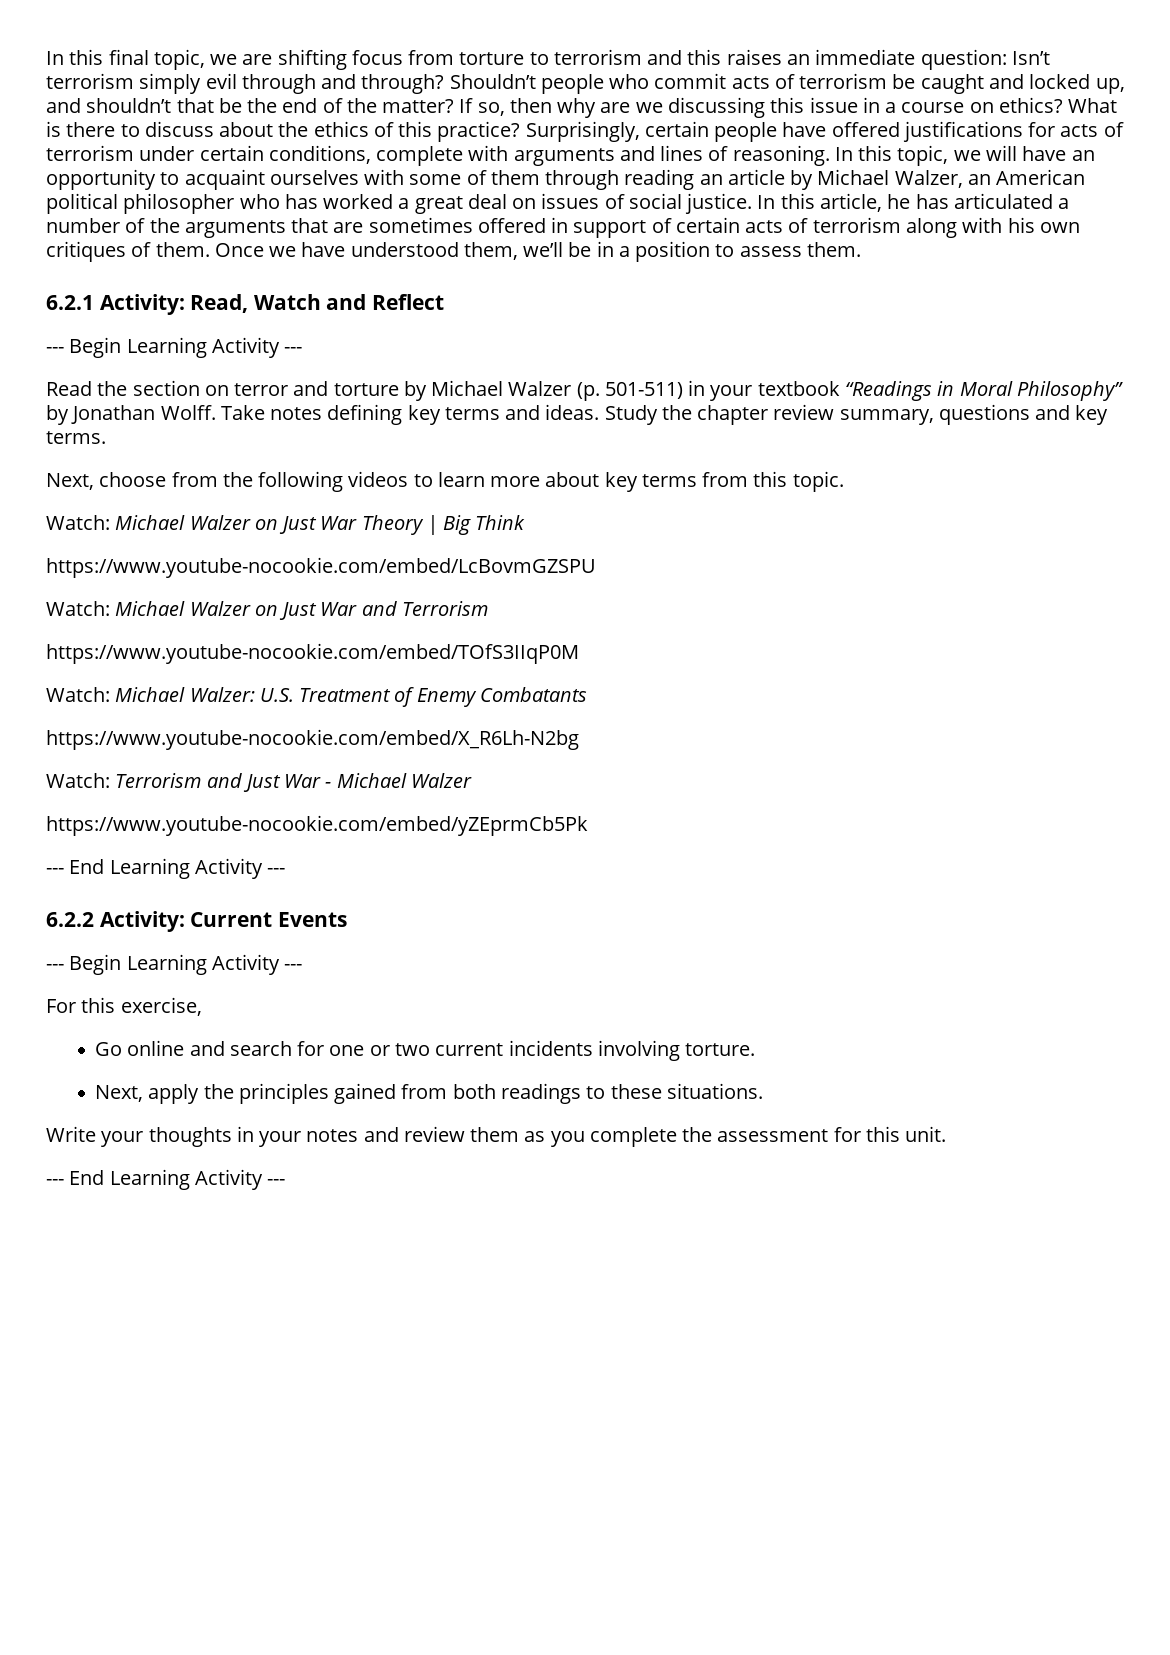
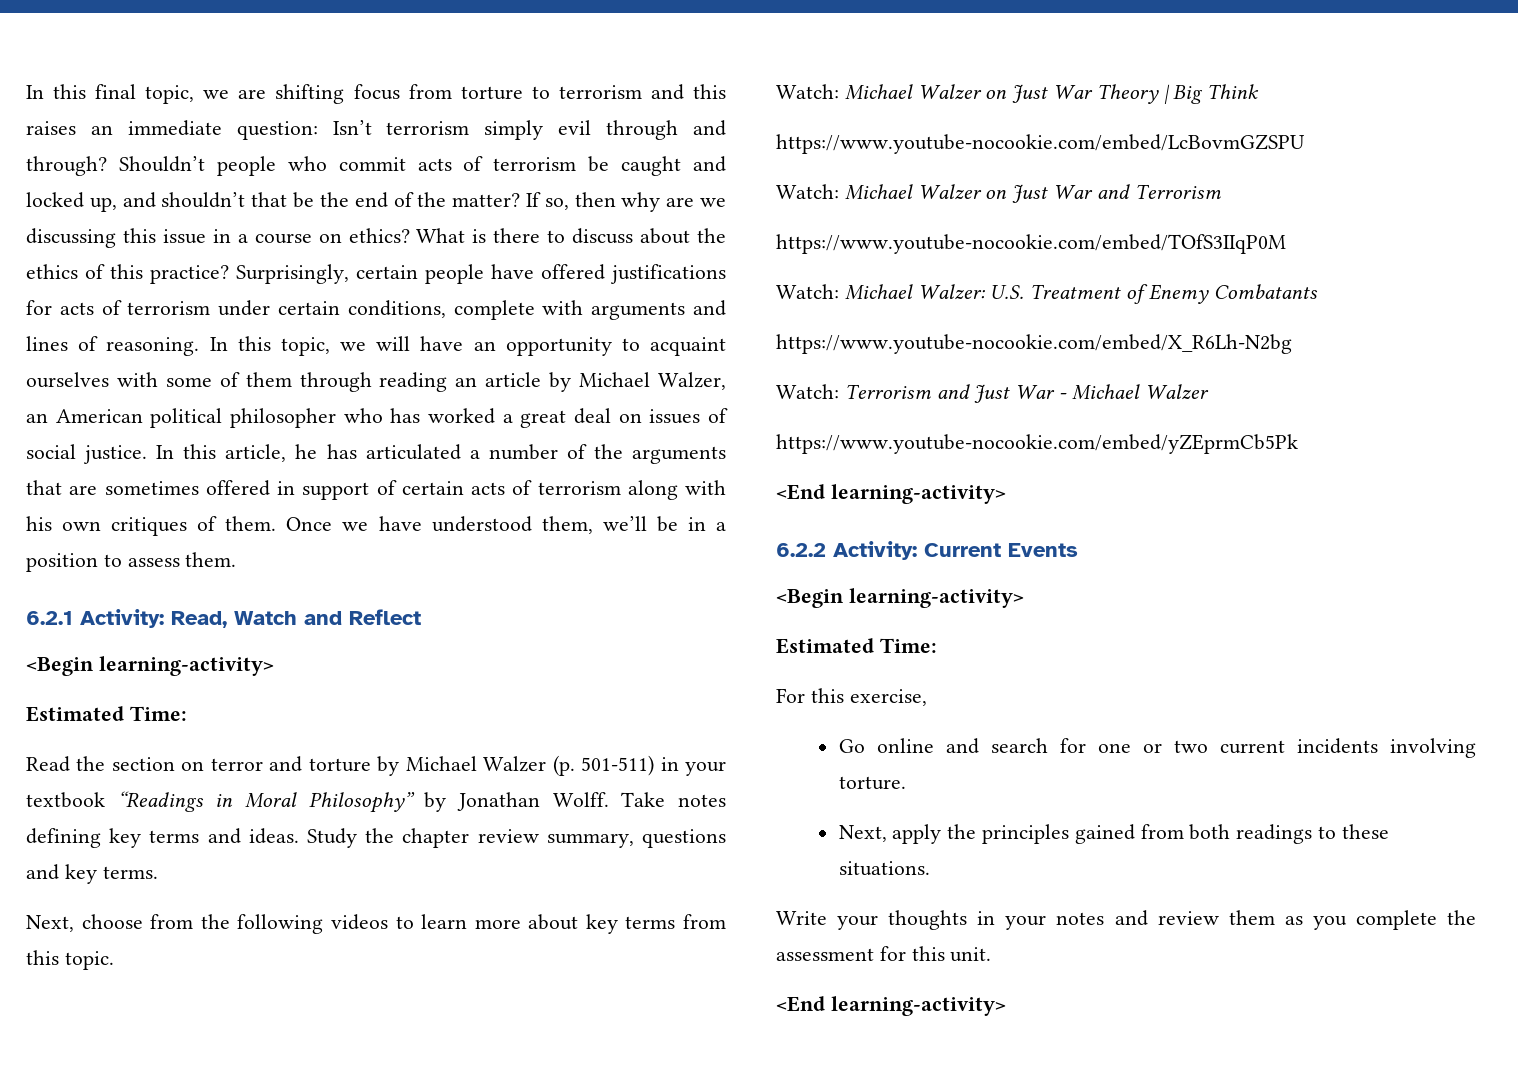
[46,337,303,358] --- Begin Learning Activity --- -> [26,656,274,676] [26,706,187,722] <Begin learning-activity> // Estimated Time:
[46,858,286,879] --- End Learning Activity --- -> [776,484,1006,504] <End learning-activity>
[46,954,303,975] --- Begin Learning Activity --- -> [776,588,1024,608] [776,638,937,654] <Begin learning-activity> // Estimated Time:
[46,1169,286,1190] --- End Learning Activity --- -> [776,996,1006,1016] <End learning-activity>

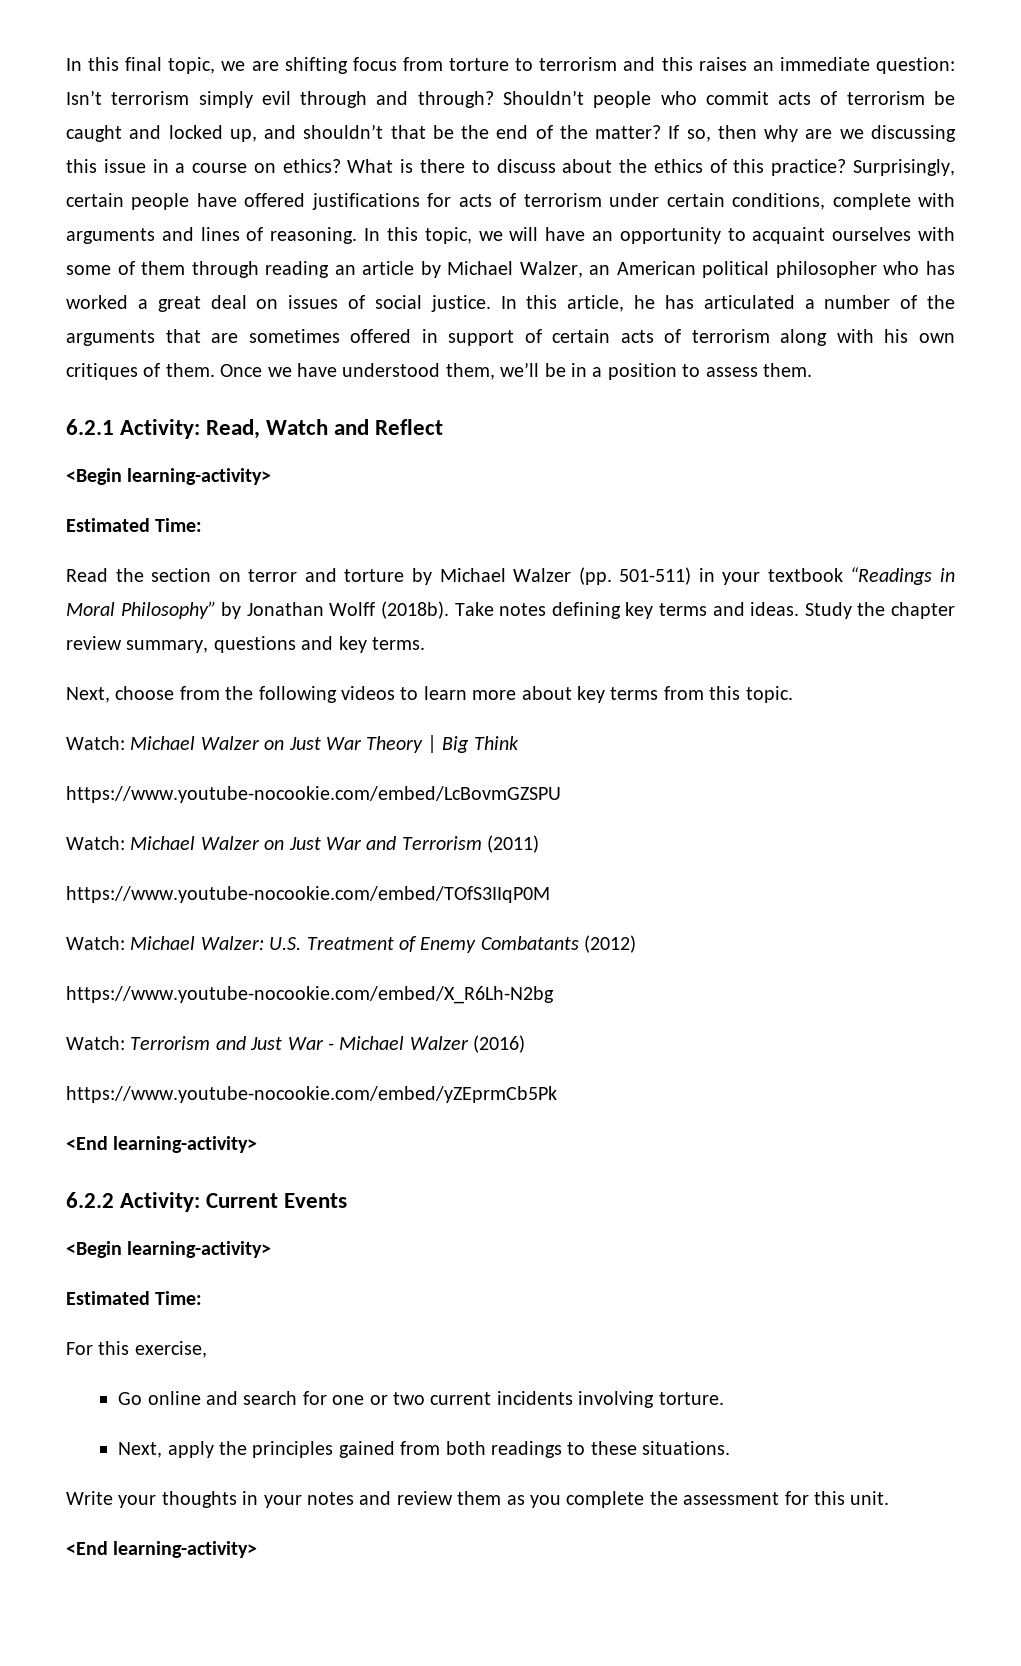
[552,755,575,776] (p. -> [578,567,612,585] (pp.
[552,792,609,807] Wolff. -> [329,601,449,619] Wolff (2018b).
(1221, 191) none -> [487,835,540,853] (2011)
(1318, 291) none -> [584,935,637,953] (2012)
(1209, 392) none -> [473,1035,526,1053] (2016)

